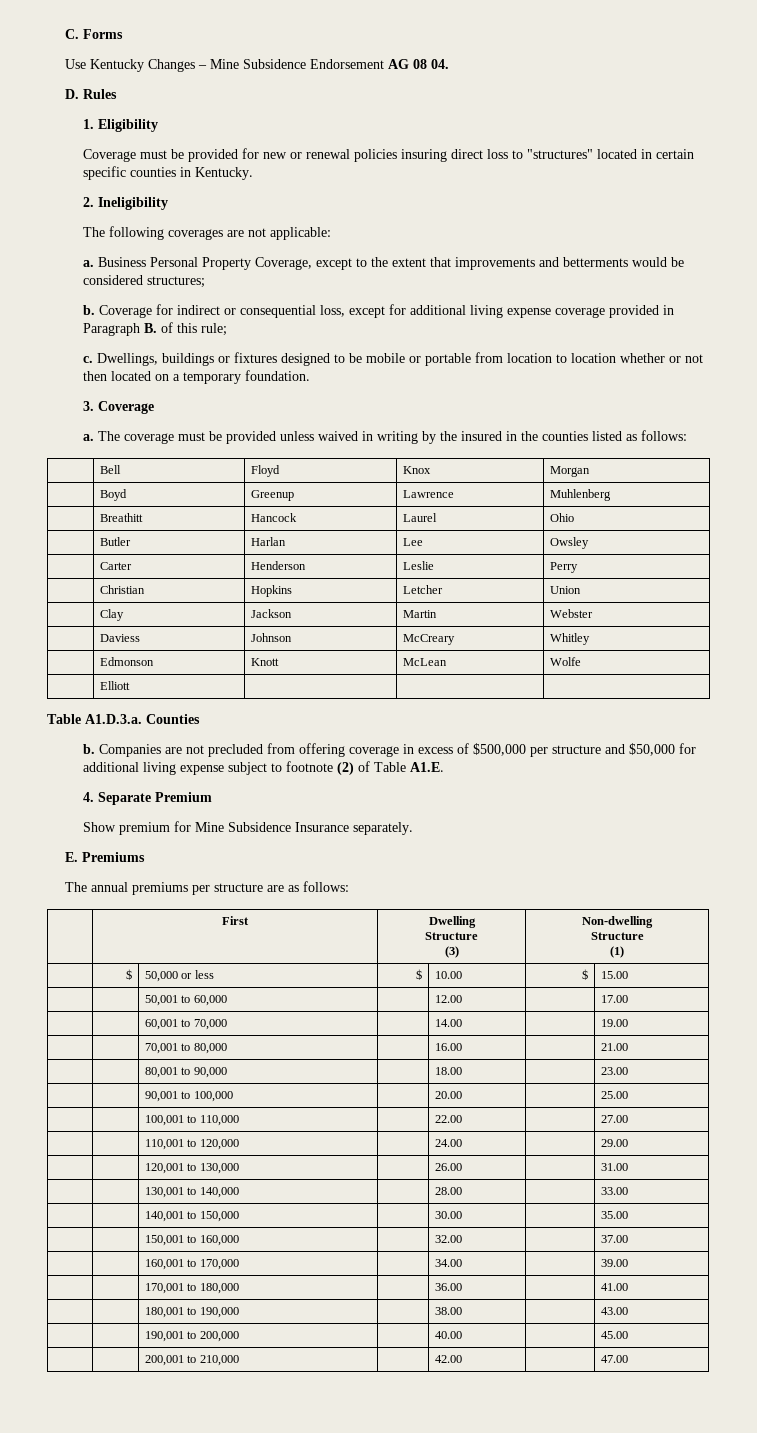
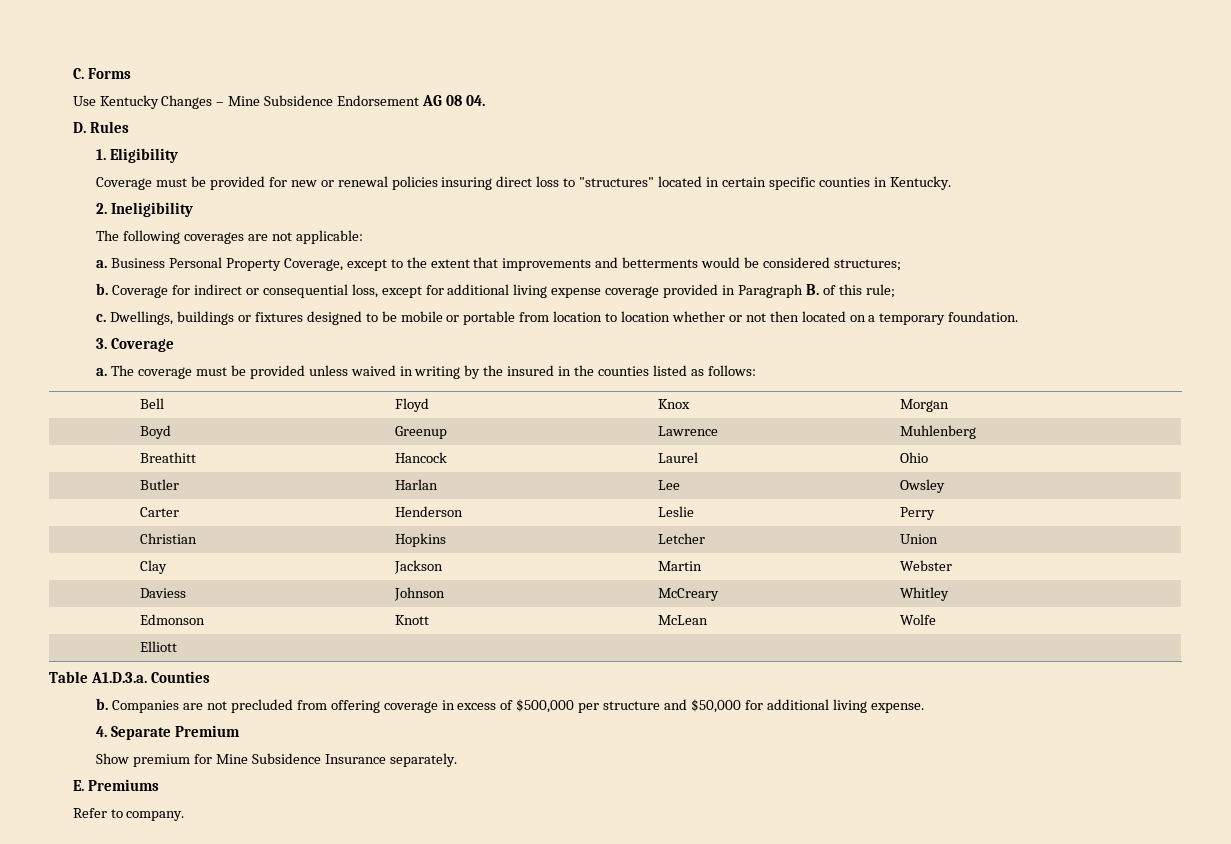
[179,761,444,775] expense subject to footnote (2) of Table A1.E. -> [870,703,924,713] expense.
[64,881,349,895] [222,916,249,925] [428,916,476,928] [424,932,478,940] [444,946,459,958] [582,916,653,928] [590,932,644,940] [610,946,624,958] [125,969,132,980] [145,970,214,982] [415,969,422,980] [435,971,463,979] [581,969,588,980] [601,971,629,979] [145,995,227,1006] [435,995,463,1003] [601,995,629,1003] [145,1019,227,1030] [435,1019,463,1027] [601,1019,629,1027] [145,1043,227,1054] [435,1043,463,1051] [601,1043,629,1051] [145,1067,227,1078] [435,1067,463,1075] [601,1067,629,1075] [145,1091,233,1102] [435,1091,463,1099] [601,1091,629,1099] [145,1115,239,1126] [435,1115,463,1123] [601,1115,629,1123] [145,1139,239,1150] [435,1139,463,1147] [601,1139,629,1147] [145,1163,239,1174] [435,1163,463,1171] [601,1163,629,1171] [145,1187,239,1198] [435,1187,463,1195] [601,1187,629,1195] [145,1211,239,1222] [435,1211,463,1219] [601,1211,629,1219] [145,1235,239,1246] [435,1235,463,1243] [601,1235,629,1243] [145,1259,239,1270] [435,1259,463,1267] [601,1259,629,1267] [145,1283,239,1294] [435,1283,463,1291] [601,1283,629,1291] [145,1307,239,1318] [435,1307,463,1315] [601,1307,629,1315] [145,1331,239,1342] [435,1331,463,1339] [601,1331,629,1339] [145,1355,239,1366] [435,1355,463,1363] [601,1355,629,1363] The annual premiums per structure are as follows: // | First | Dwelling // Structure // (3) | Non-dwelling // Structure // (1) // | $ | 50,000 or less | $ | 10.00 | $ | 15.00 // | | 50,001 to 60,000 | | 12.00 | | 17.00 // | | 60,001 to 70,000 | | 14.00 | | 19.00 // | | 70,001 to 80,000 | | 16.00 | | 21.00 // | | 80,001 to 90,000 | | 18.00 | | 23.00 // | | 90,001 to 100,000 | | 20.00 | | 25.00 // | | 100,001 to 110,000 | | 22.00 | | 27.00 // | | 110,001 to 120,000 | | 24.00 | | 29.00 // | | 120,001 to 130,000 | | 26.00 | | 31.00 // | | 130,001 to 140,000 | | 28.00 | | 33.00 // | | 140,001 to 150,000 | | 30.00 | | 35.00 // | | 150,001 to 160,000 | | 32.00 | | 37.00 // | | 160,001 to 170,000 | | 34.00 | | 39.00 // | | 170,001 to 180,000 | | 36.00 | | 41.00 // | | 180,001 to 190,000 | | 38.00 | | 43.00 // | | 190,001 to 200,000 | | 40.00 | | 45.00 // | | 200,001 to 210,000 | | 42.00 | | 47.00 -> [72,808,185,821] Refer to company.

